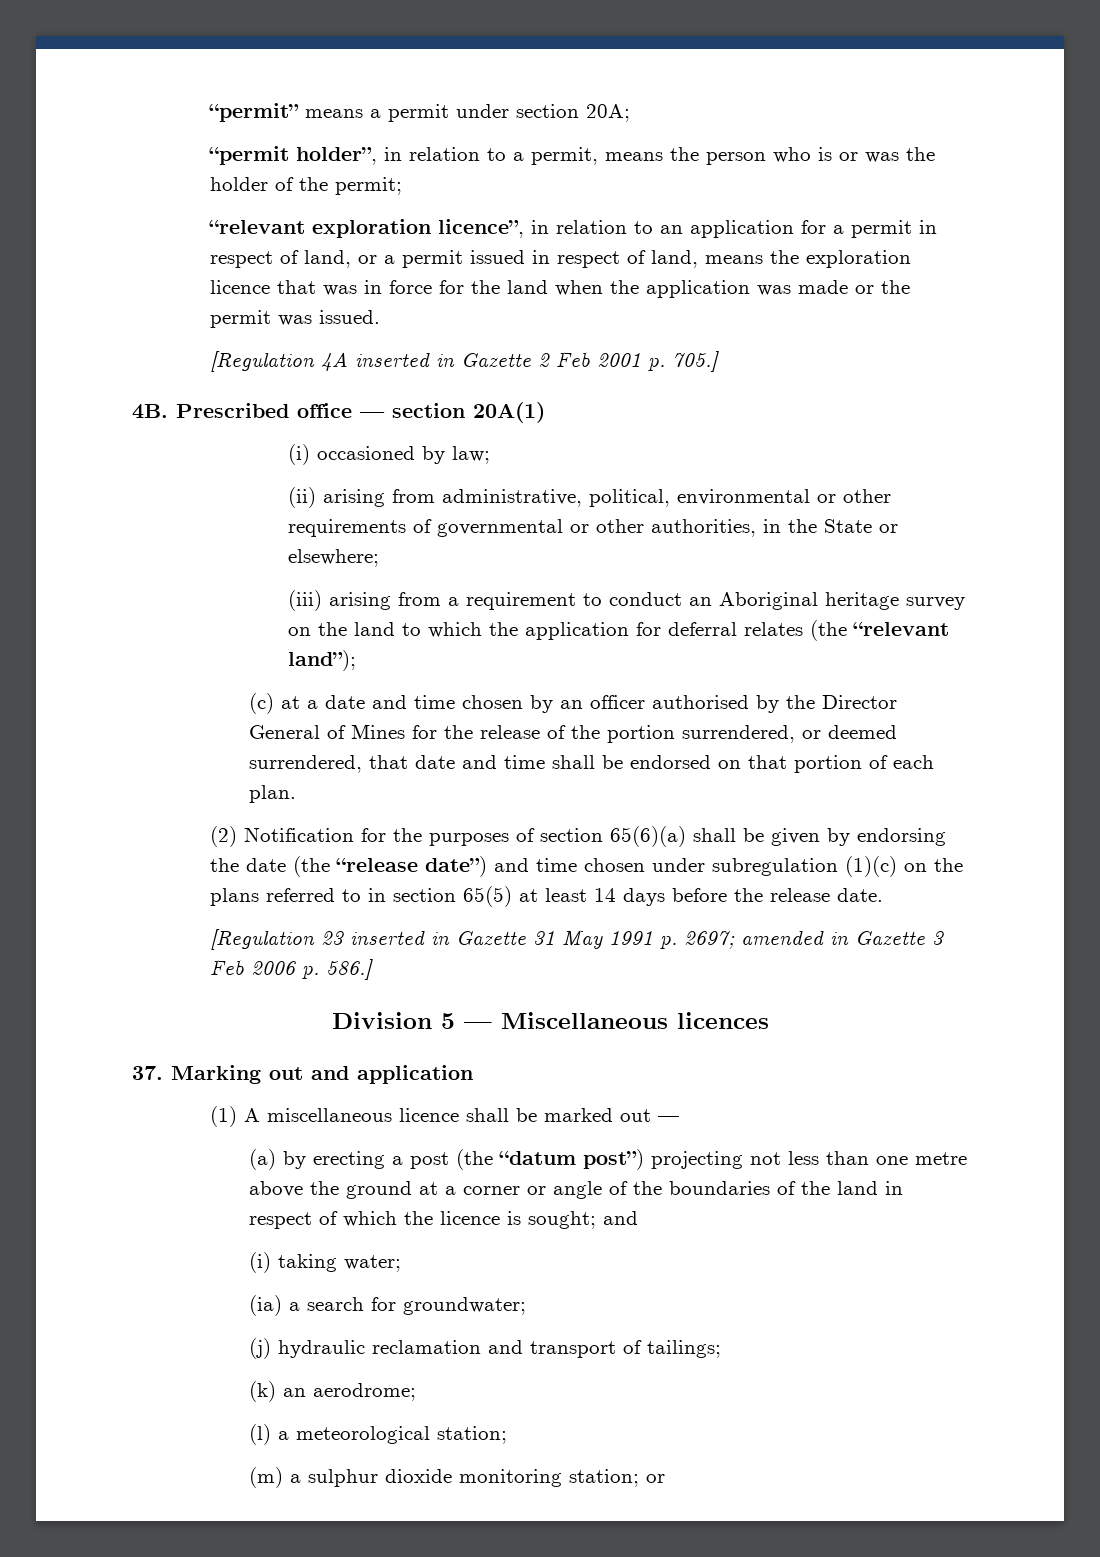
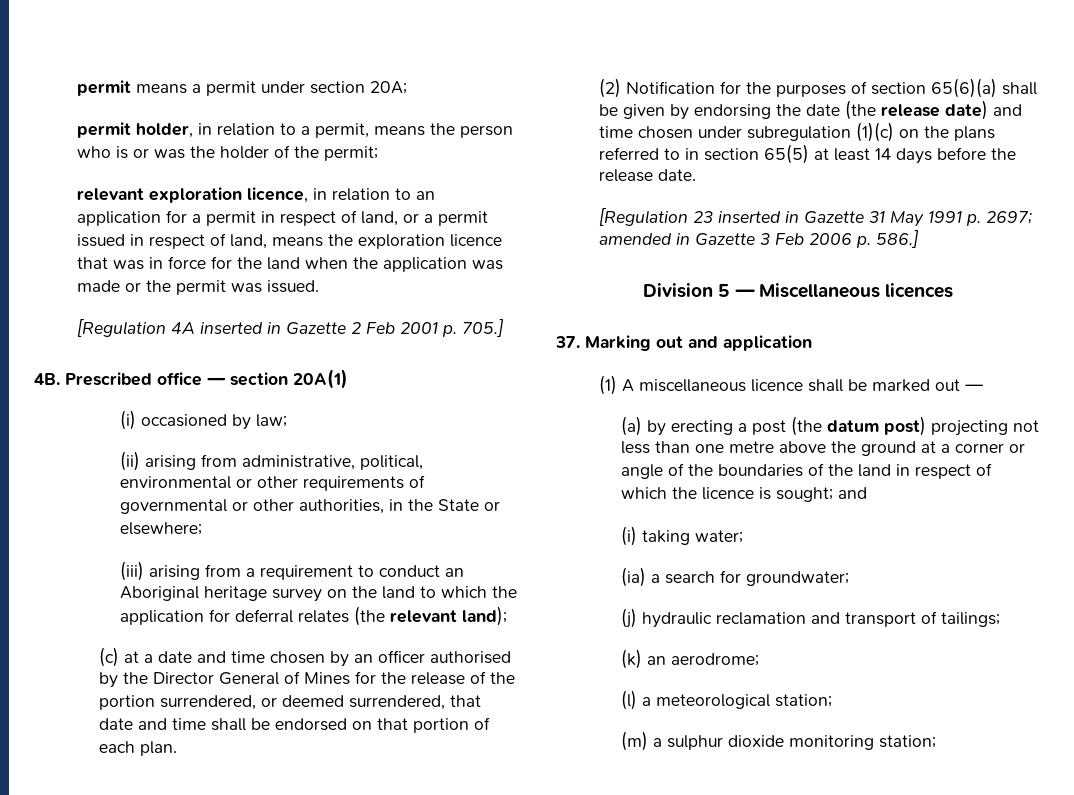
[209,103,300,122] “permit” -> [77,80,132,96] permit
[209,146,378,165] “permit holder”, -> [77,122,194,138] permit holder,
[209,219,525,238] “relevant exploration licence”, -> [77,187,309,203] relevant exploration licence,
[853,622,950,636] [288,650,357,671] “relevant land”); -> [390,606,508,626] relevant land);
[336,856,488,877] “release date”) -> [881,100,989,120] release date)
[499,1149,645,1170] “datum post”) -> [826,416,926,436] datum post)
[646,1474,666,1483] or -> (936, 741) none

